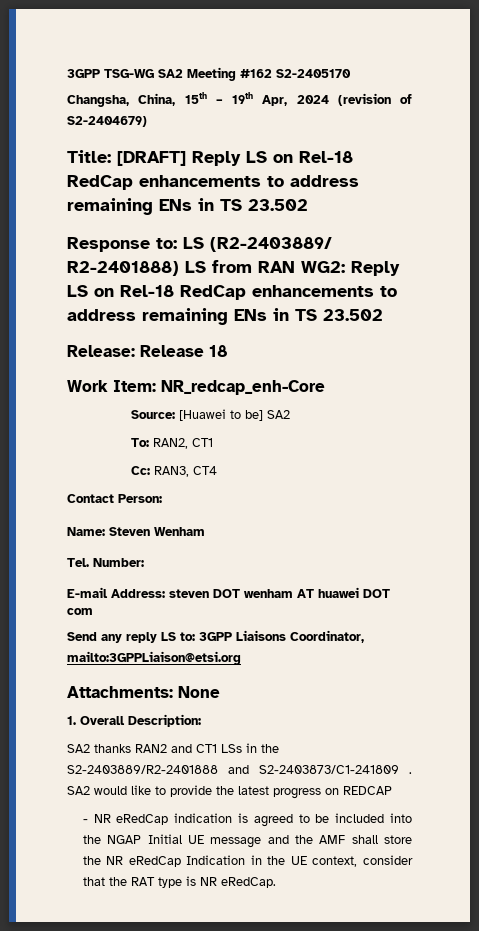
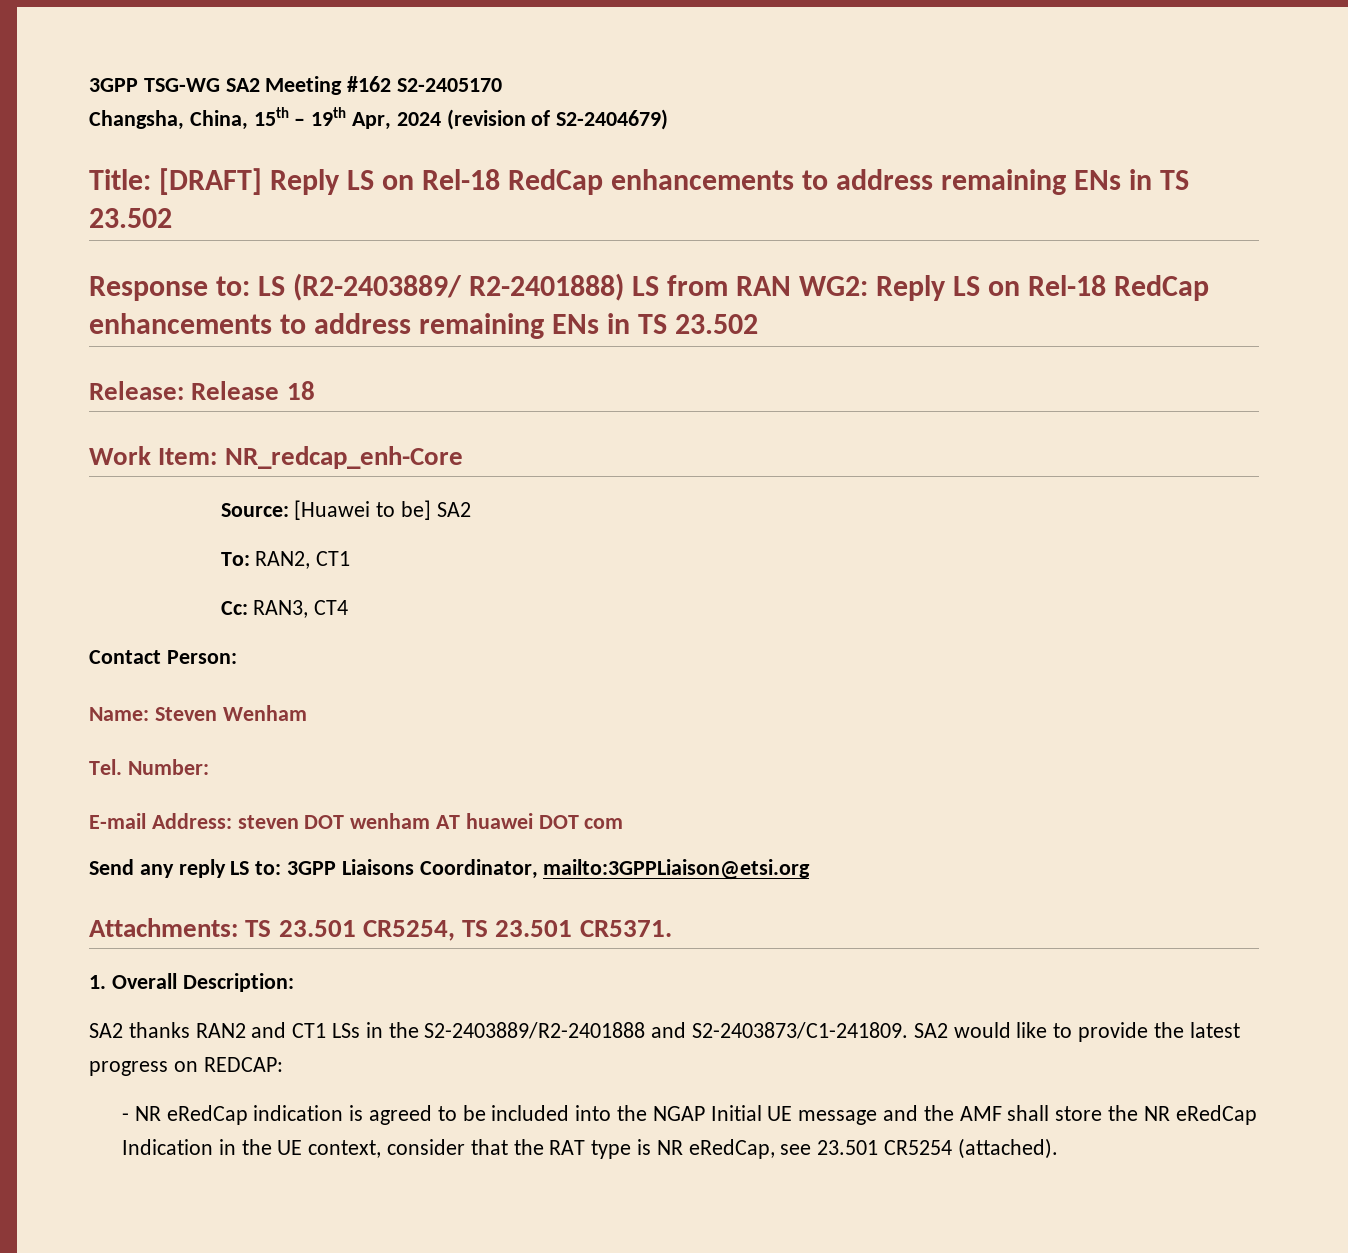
[67,686,220,698] Attachments: None -> [89,918,672,941] Attachments: TS 23.501 CR5254, TS 23.501 CR5371.
[259,765,412,774] S2-2403873/C1-241809 . -> [692,1022,909,1039] S2-2403873/C1-241809.
[343,786,392,795] REDCAP -> [203,1057,283,1072] REDCAP:
[220,877,276,888] eRedCap. -> [688,1138,1058,1159] eRedCap, see 23.501 CR5254 (attached).

